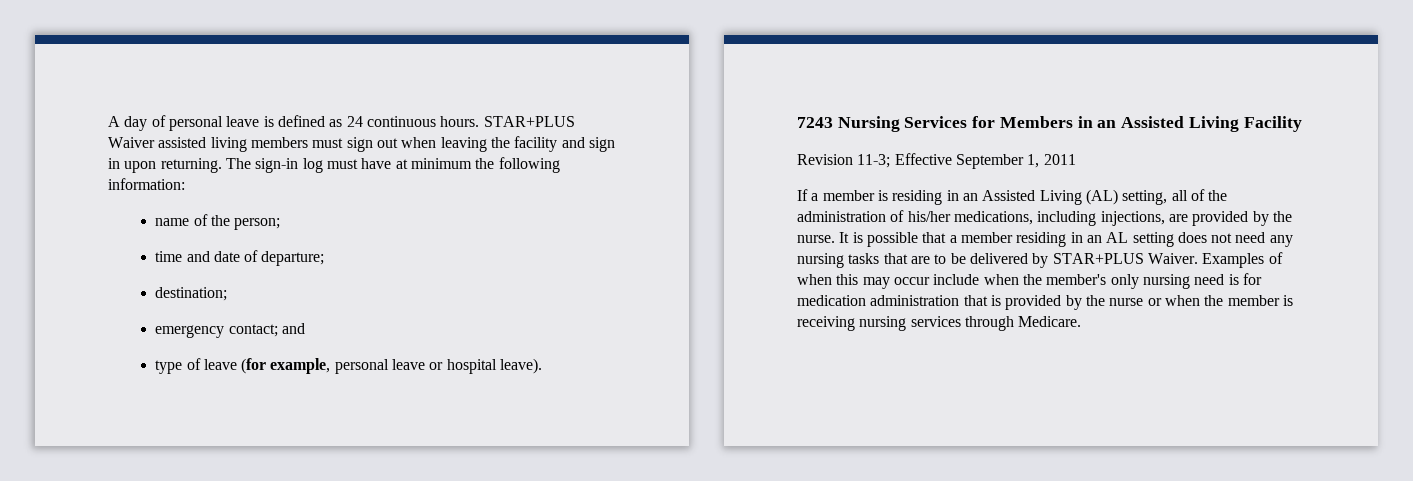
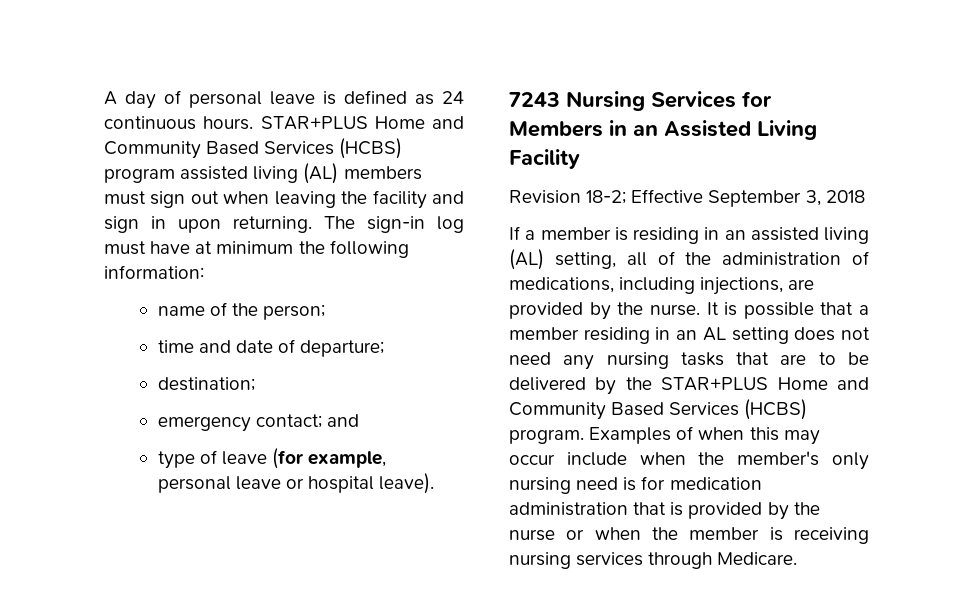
[108,137,247,152] Waiver assisted living -> [374,116,464,129] [104,138,403,159] [104,163,339,184] Home and Community Based Services (HCBS) program assisted living (AL)
[857,154,891,168] 11-3; -> [586,190,627,204] 18-2;
[1027,154,1076,168] 1, 2011 -> [805,190,865,206] 3, 2018
[982,190,1082,205] Assisted Living -> [750,227,869,244] assisted living
[907,211,951,222] his/her -> (869, 258) none
[1052,253,1198,264] STAR+PLUS Waiver. -> [625,377,869,391] [509,399,808,420] [509,429,584,444] the STAR+PLUS Home and Community Based Services (HCBS) program.

